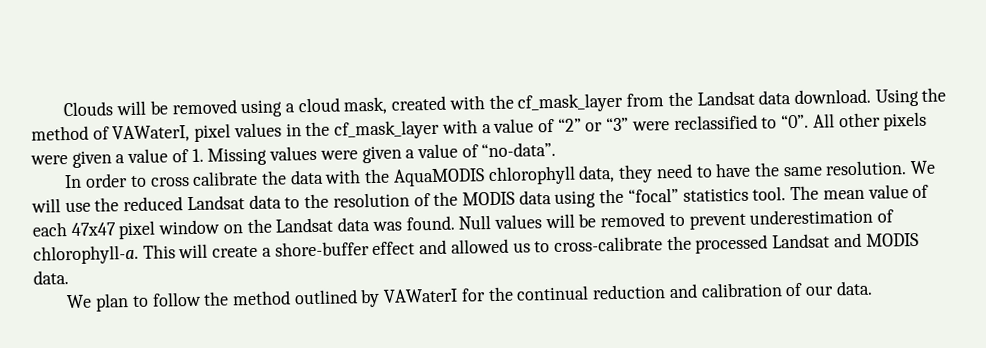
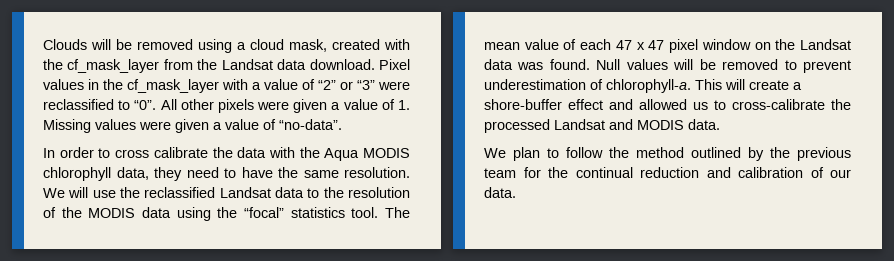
[874,87,947,107] [31,123,232,143] Using the method of VAWaterI, pixel -> [379,59,410,70] Pixel
[392,168,485,187] AquaMODIS -> [324,148,410,161] Aqua MODIS
[123,196,184,212] reduced -> [144,187,216,198] reclassified
[70,222,116,237] 47x47 -> [615,40,665,50] 47 x 47
[383,288,459,303] VAWaterI -> [770,147,851,161] [484,168,516,178] the previous team

